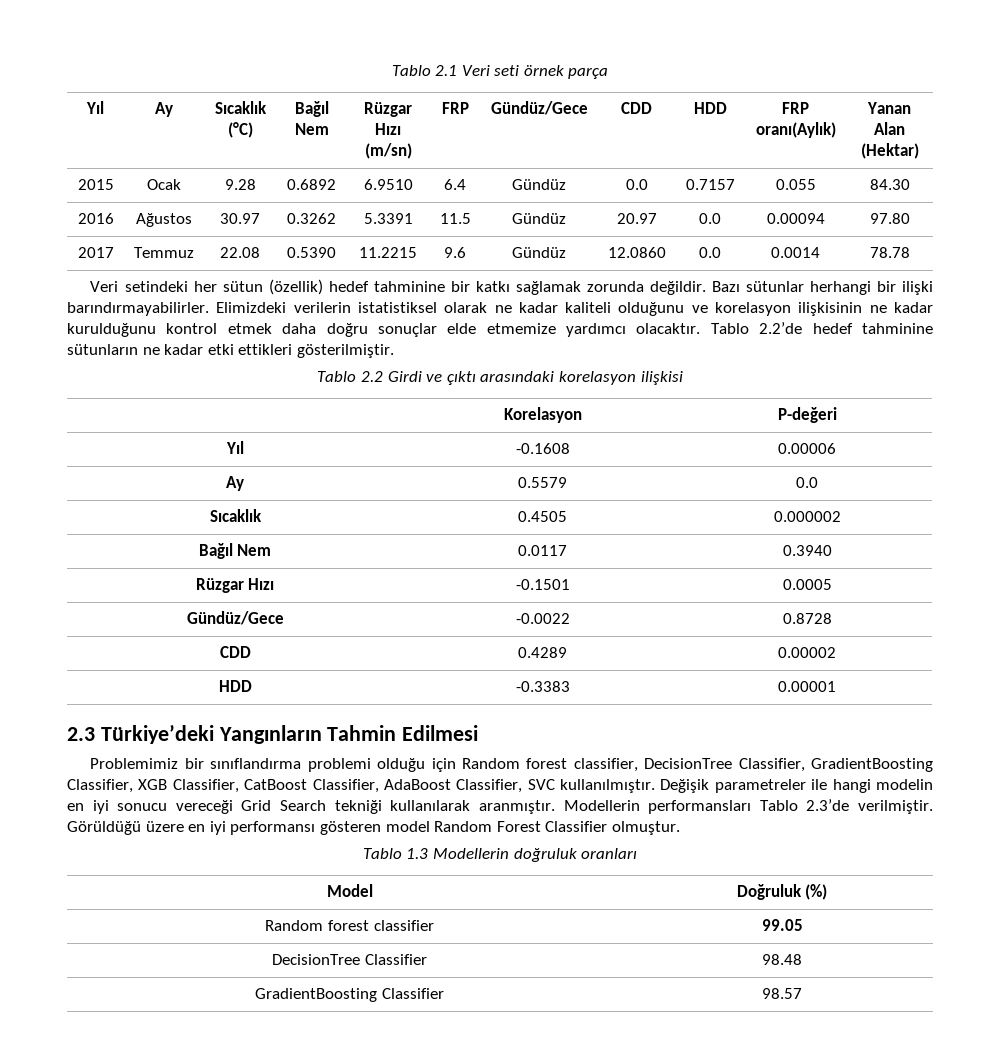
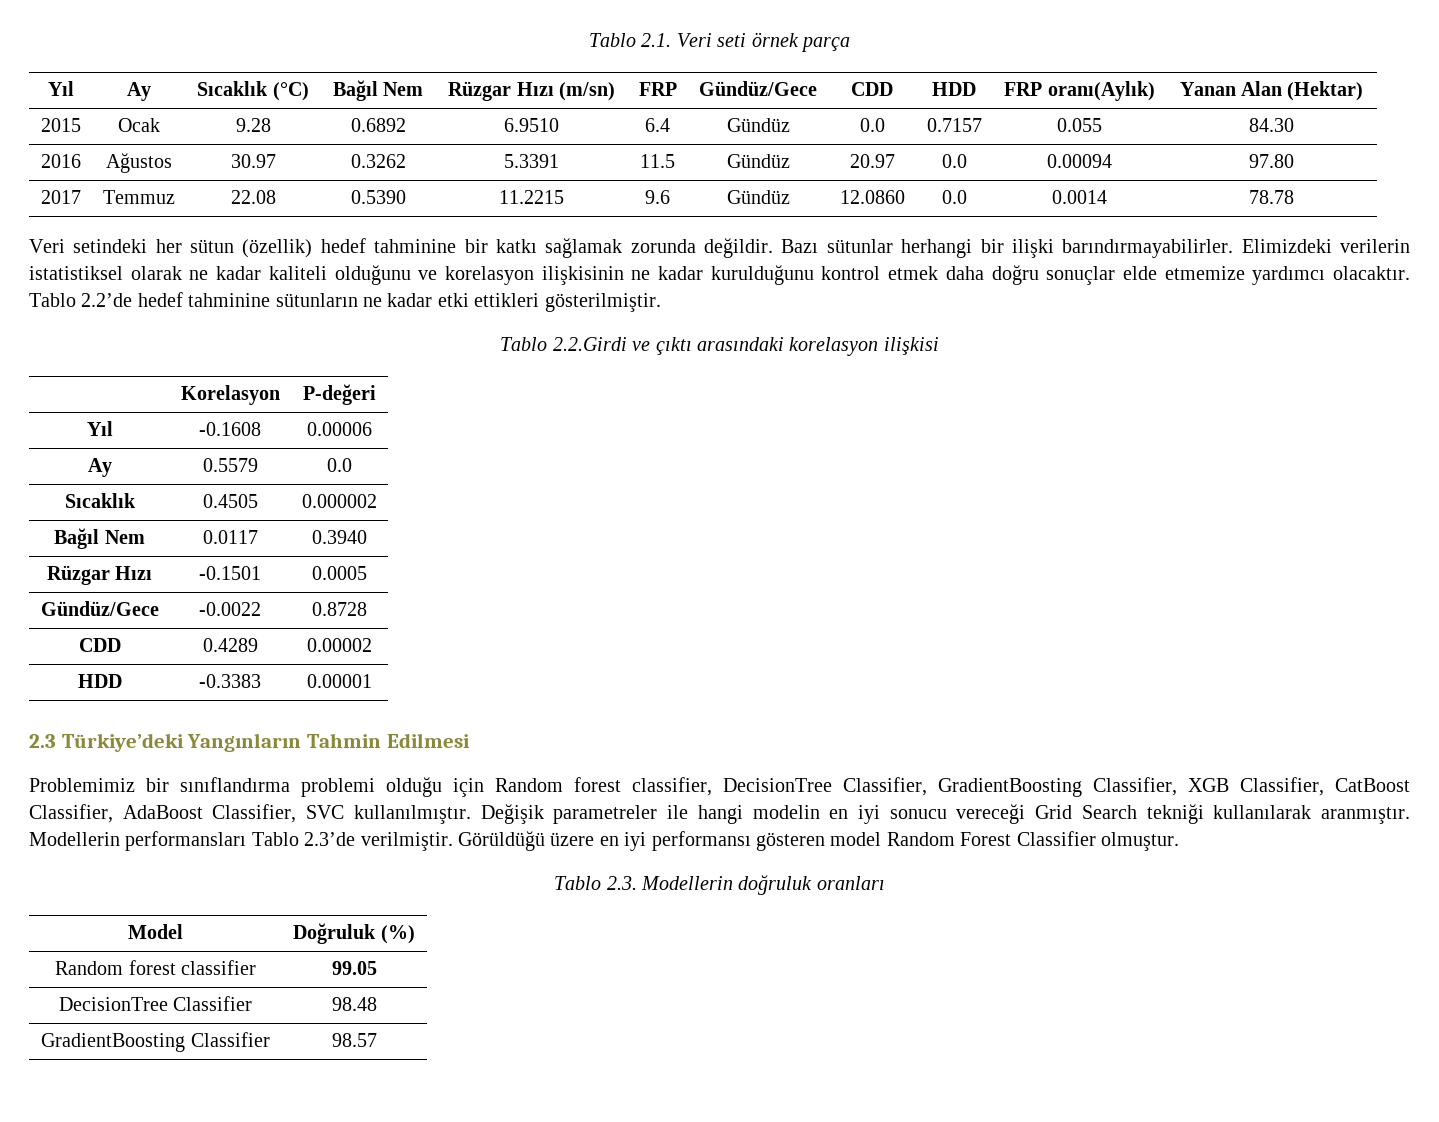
[391,65,458,76] Tablo 2.1 -> [589,33,672,47] Tablo 2.1.
[361,371,422,382] 2.2 Girdi -> [552,337,627,351] 2.2.Girdi
[406,848,429,859] 1.3 -> [606,876,637,890] 2.3.

